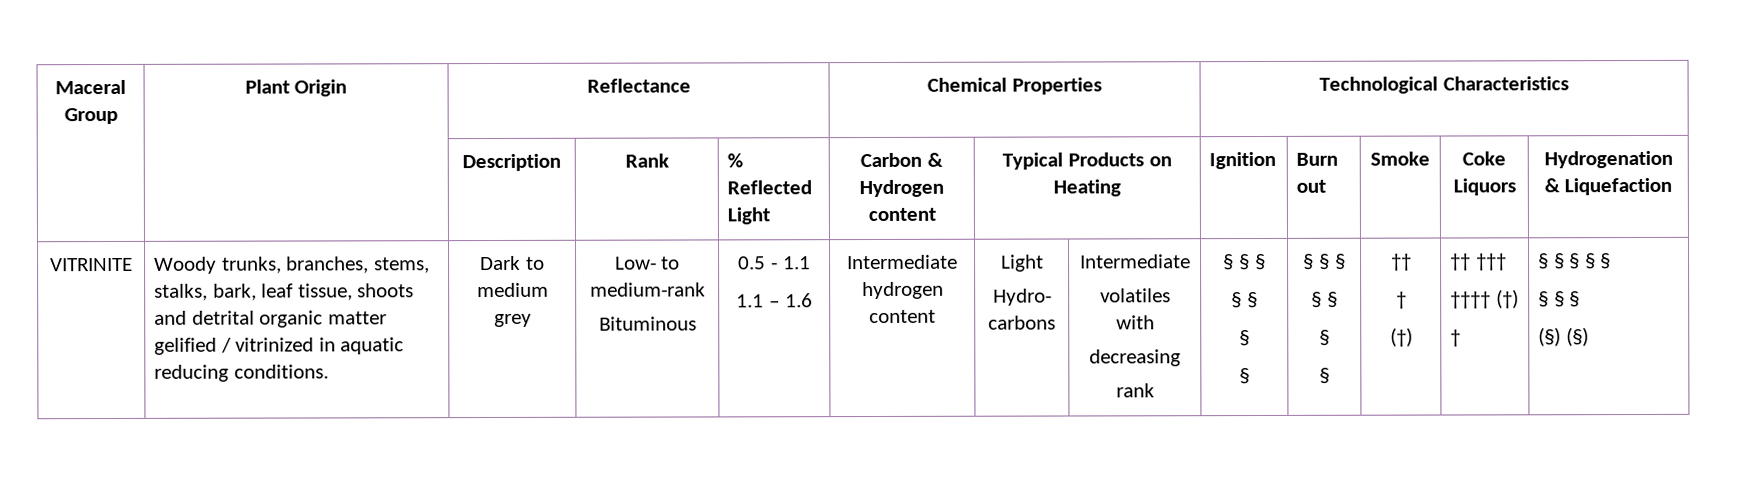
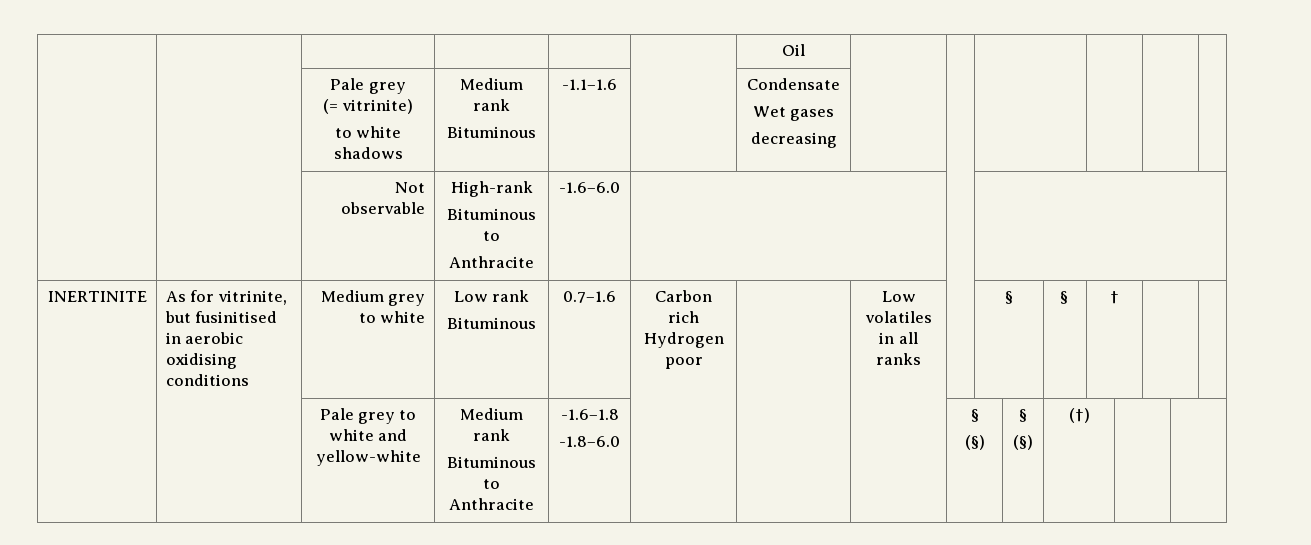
[55,79,126,95] [63,107,118,125] [244,79,348,97] [586,78,691,93] [927,77,1102,95] [1319,76,1569,94] [462,153,561,172] [624,153,669,168] [727,153,744,168] [727,180,813,195] [727,207,771,225] [860,152,943,168] [859,179,944,198] [867,207,936,222] [1002,152,1172,170] [1053,179,1121,197] [1209,151,1277,170] [1296,152,1339,166] [1296,179,1327,193] [1370,151,1430,166] [1462,151,1506,166] [1452,178,1516,196] [1543,150,1673,169] [1543,177,1673,196] [50,257,133,272] [154,256,430,274] [154,283,415,301] [154,310,387,328] [154,337,405,355] [154,364,329,382] [480,255,545,271] [476,282,549,298] [493,313,532,328] [614,256,681,270] [589,282,706,297] [598,316,697,331] [738,256,811,270] [736,293,813,308] [847,254,958,270] [861,281,944,300] [869,309,936,324] [1000,254,1044,272] [992,288,1052,306] [988,315,1056,330] [1079,254,1191,269] [1099,288,1171,303] [1115,315,1155,330] [1089,349,1181,367] [1115,383,1155,398] [1223,253,1266,271] [1231,292,1258,309] [1239,330,1250,347] [1239,368,1250,385] [1303,253,1346,270] [1311,291,1338,308] [1319,329,1330,346] [1319,367,1330,384] [1390,253,1412,271] [1395,291,1407,309] [1389,327,1413,347] [1450,253,1507,271] [1450,289,1519,309] [1450,329,1462,347] [1538,253,1612,270] [1538,291,1581,308] [1538,327,1589,347] Maceral Group | Plant Origin | Reflectance | Chemical Properties | Technological Characteristics // | | Description | Rank | % Reflected Light | Carbon & Hydrogen content | Typical Products on Heating | Ignition | Burn out | Smoke | Coke Liquors | Hydrogenation & Liquefaction // VITRINITE | Woody trunks, branches, stems, stalks, bark, leaf tissue, shoots and detrital organic matter gelified / vitrinized in aquatic reducing conditions. | Dark to medium grey | Low- to medium-rank // Bituminous | 0.5 - 1.1 // 1.1 – 1.6 | Intermediate hydrogen content | Light // Hydro- carbons | Intermediate // volatiles with // decreasing // rank | § § § // § § // § // § | § § § // § § // § // § | †† // † // (†) | †† ††† // †††† (†) // † | § § § § § // § § § // (§) (§) -> [782,44,805,56] [330,78,406,94] [323,99,413,114] [334,126,402,138] [333,147,403,159] [460,78,523,90] [473,99,510,111] [447,126,536,138] [562,79,617,90] [747,78,840,90] [752,106,835,121] [750,132,837,148] [395,182,426,193] [341,202,426,214] [450,181,533,197] [447,208,536,220] [483,231,500,241] [449,256,534,268] [559,182,620,193] [47,291,147,302] [165,290,287,305] [164,311,278,323] [165,332,244,344] [165,353,237,369] [165,374,249,386] [320,290,426,306] [358,311,426,323] [453,290,530,302] [447,317,536,329] [563,291,616,303] [655,290,712,302] [668,311,699,323] [643,332,724,348] [664,357,703,369] [881,291,916,302] [864,311,932,323] [879,332,918,344] [876,353,921,365] [1005,291,1013,304] [1060,291,1069,304] [1110,291,1119,304] [319,408,417,424] [328,429,408,441] [315,450,421,466] [460,408,523,420] [473,429,510,441] [447,456,536,468] [483,479,500,489] [449,498,534,510] [560,409,619,420] [559,436,620,447] [970,409,979,422] [964,435,985,450] [1019,409,1027,422] [1013,435,1033,450] [1068,408,1090,423] | | | | | | Oil | | | | | | // | | Pale grey // (= vitrinite) // to white shadows | Medium rank // Bituminous | -1.1–1.6 | | Condensate // Wet gases // decreasing | | | | | | // | | Not observable | High-rank // Bituminous to // Anthracite | -1.6–6.0 | | | // INERTINITE | As for vitrinite, but fusinitised in aerobic oxidising conditions | Medium grey to white | Low rank // Bituminous | 0.7–1.6 | Carbon rich Hydrogen poor | | Low volatiles in all ranks | | § | § | † | | // | | Pale grey to white and yellow-white | Medium rank // Bituminous to Anthracite | -1.6–1.8 // -1.8–6.0 | | | | § // (§) | § // (§) | (†) | |

